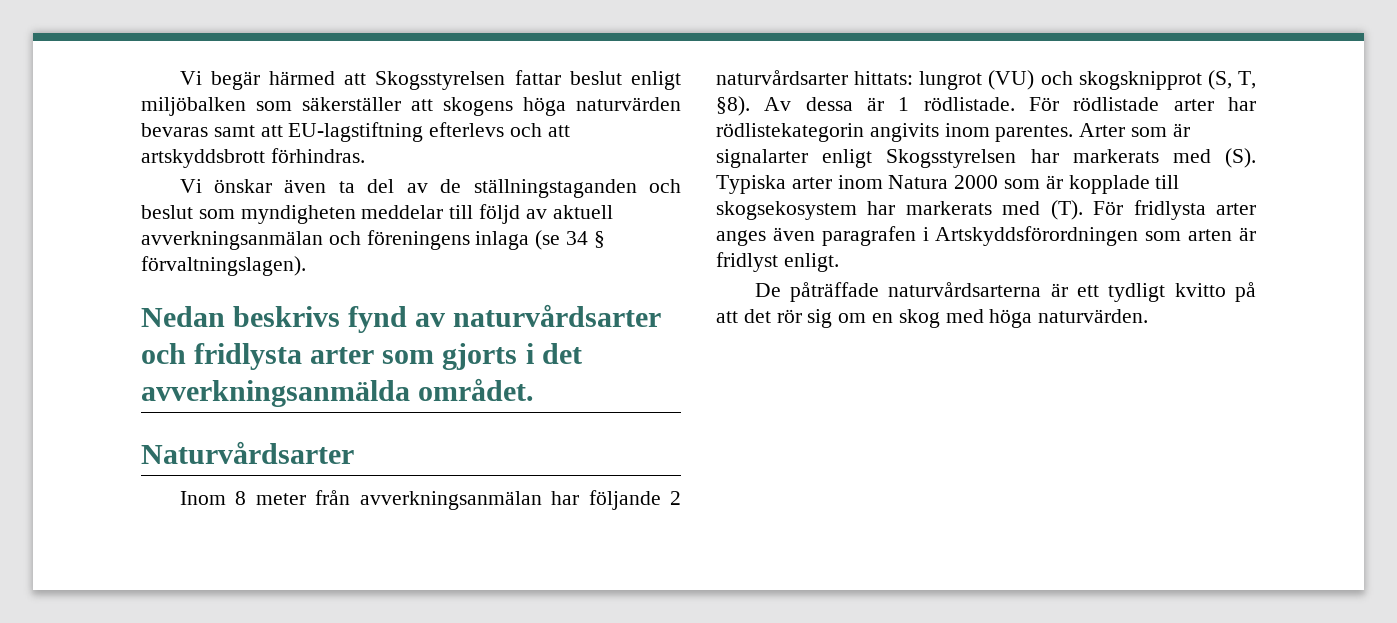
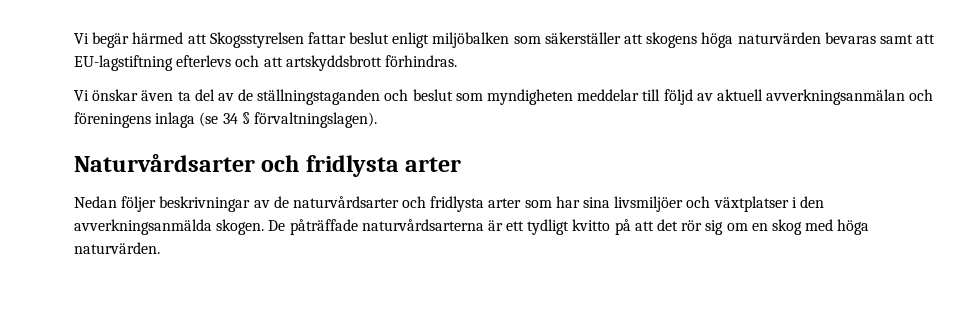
[141,306,446,333] Nedan beskrivs fynd av -> [74,153,462,177] [74,196,289,212] Naturvårdsarter och fridlysta arter // Nedan följer beskrivningar av de
[442,343,582,370] [141,378,535,407] [141,441,354,464] [179,490,682,510] [716,70,1256,90] [716,96,1256,116] [716,123,1190,142] [716,148,1256,168] [716,175,1180,194] [716,200,1256,220] [716,226,1256,246] [716,252,839,272] gjorts i det avverkningsanmälda området. // Naturvårdsarter // Inom 8 meter från avverkningsanmälan har följande 2 naturvårdsarter hittats: lungrot (VU) och skogsknipprot (S, T, §8). Av dessa är 1 rödlistade. För rödlistade arter har rödlistekategorin angivits inom parentes. Arter som är signalarter enligt Skogsstyrelsen har markerats med (S). Typiska arter inom Natura 2000 som är kopplade till skogsekosystem har markerats med (T). För fridlysta arter anges även paragrafen i Artskyddsförordningen som arten är fridlyst enligt. // -> [555,196,824,212] [74,219,265,235] har sina livsmiljöer och växtplatser i den avverkningsanmälda skogen.

